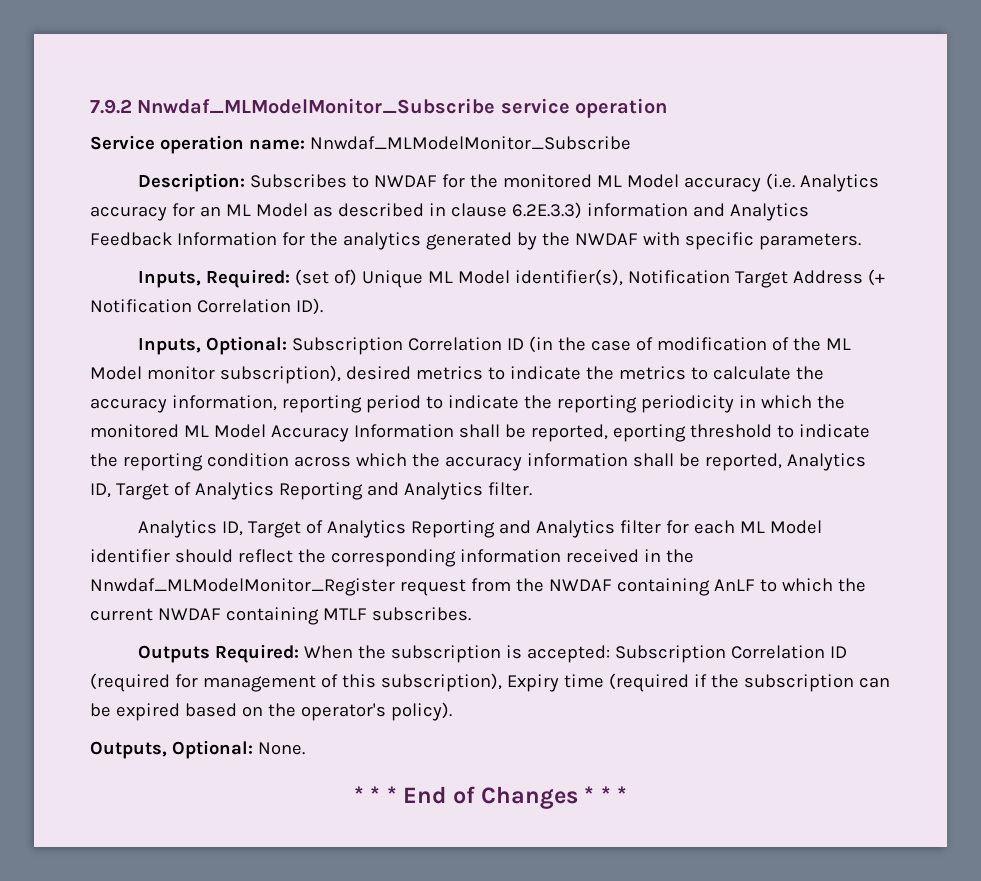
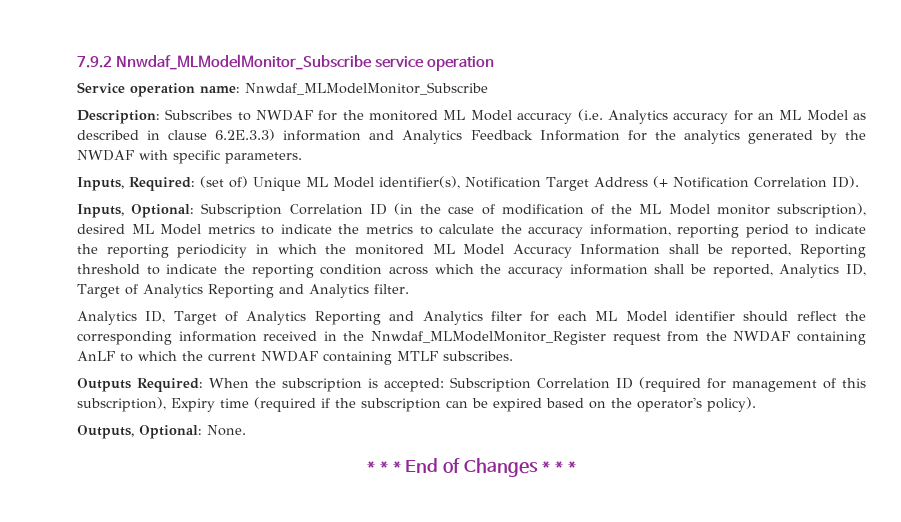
(411, 373) none -> [131,224,202,235] ML Model
[612,424,686,442] eporting -> [800,244,866,258] Reporting

